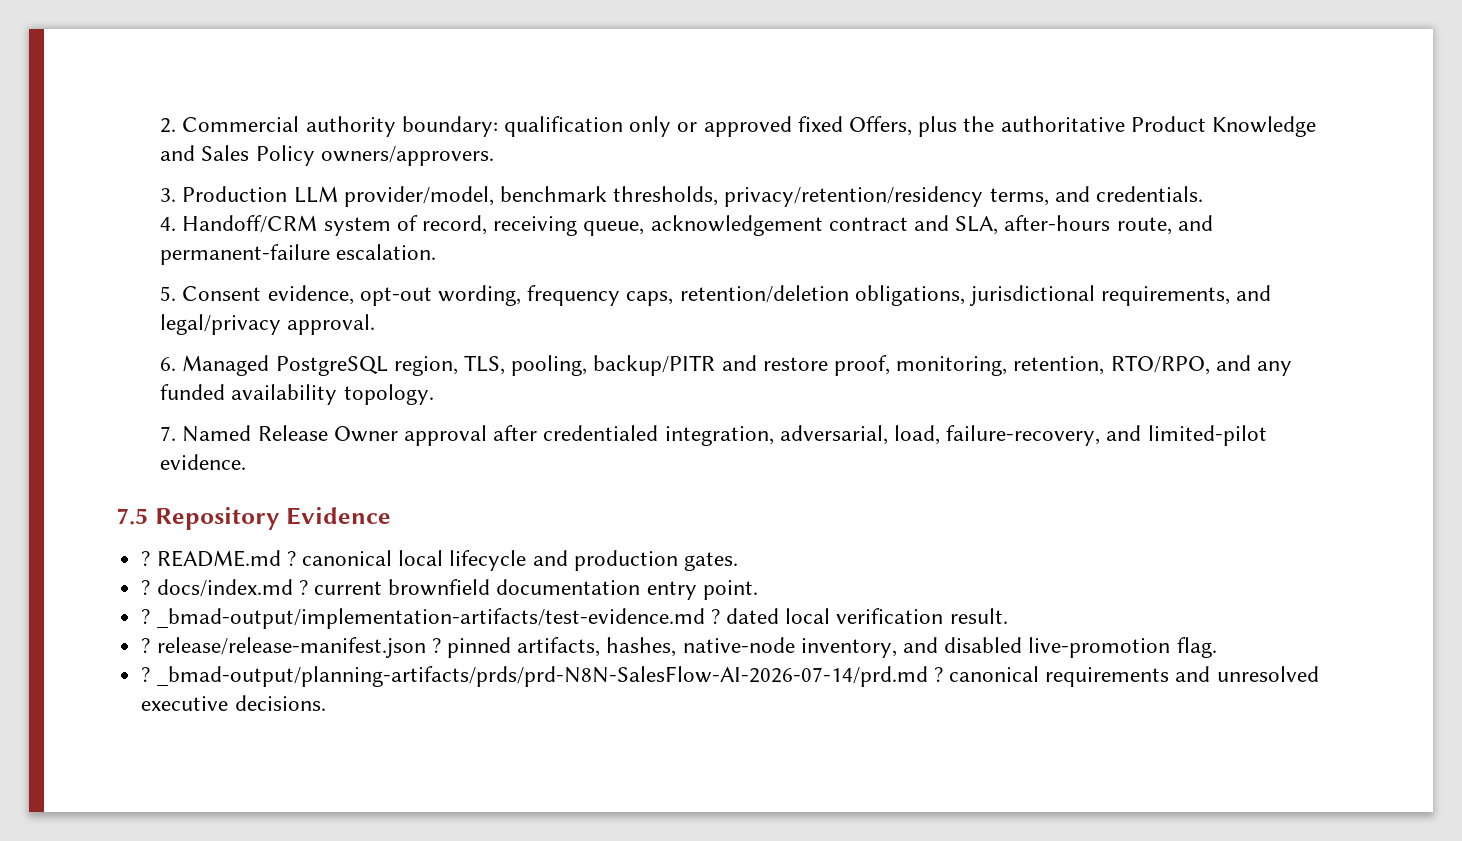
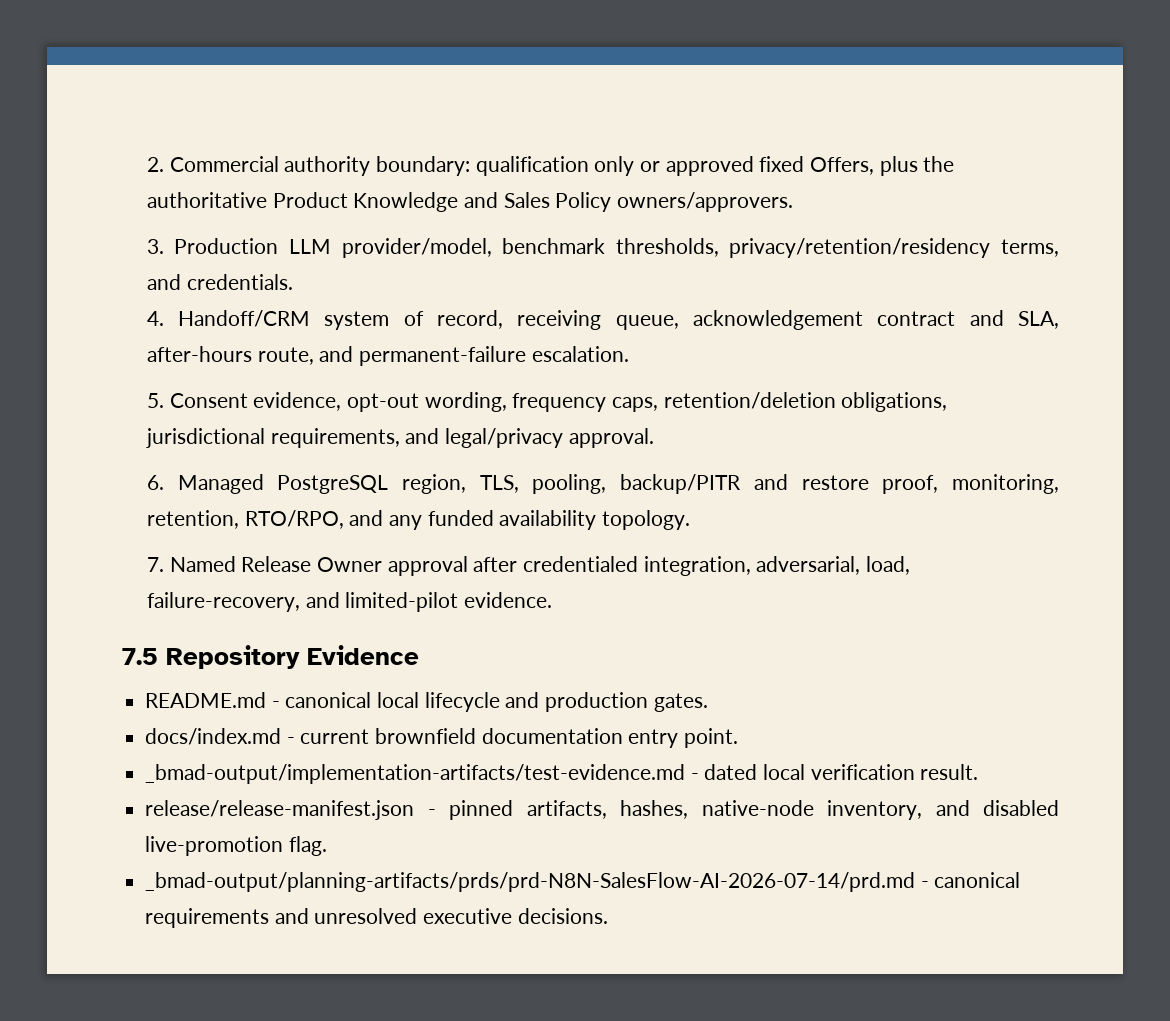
[141,550,296,567] ? README.md ? -> [145,692,280,708] README.md -
[141,579,308,597] ? docs/index.md ? -> [145,728,295,745] docs/index.md -
[141,608,720,629] ? _bmad-output/implementation-artifacts/test-evidence.md ? -> [145,764,699,784] _bmad-output/implementation-artifacts/test-evidence.md -
[141,637,441,658] ? release/release-manifest.json ? -> [145,800,436,820] release/release-manifest.json -
[141,666,943,687] ? _bmad-output/planning-artifacts/prds/prd-N8N-SalesFlow-AI-2026-07-14/prd.md ? -> [145,872,929,892] _bmad-output/planning-artifacts/prds/prd-N8N-SalesFlow-AI-2026-07-14/prd.md -

